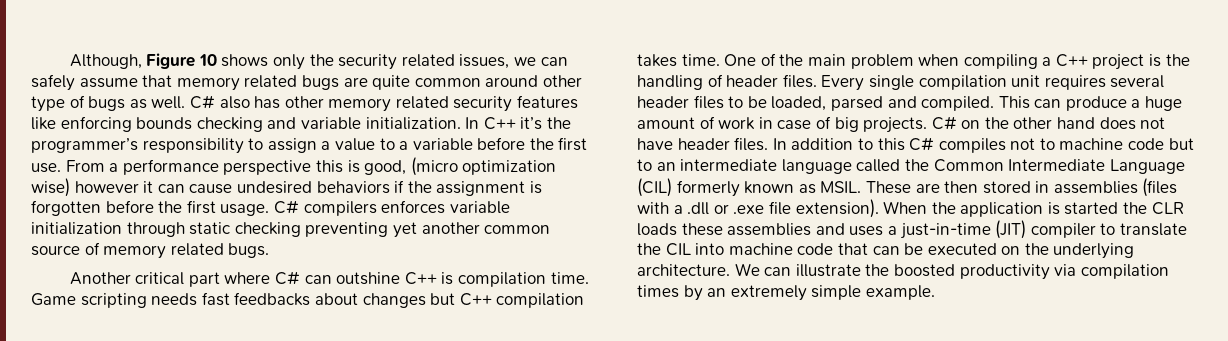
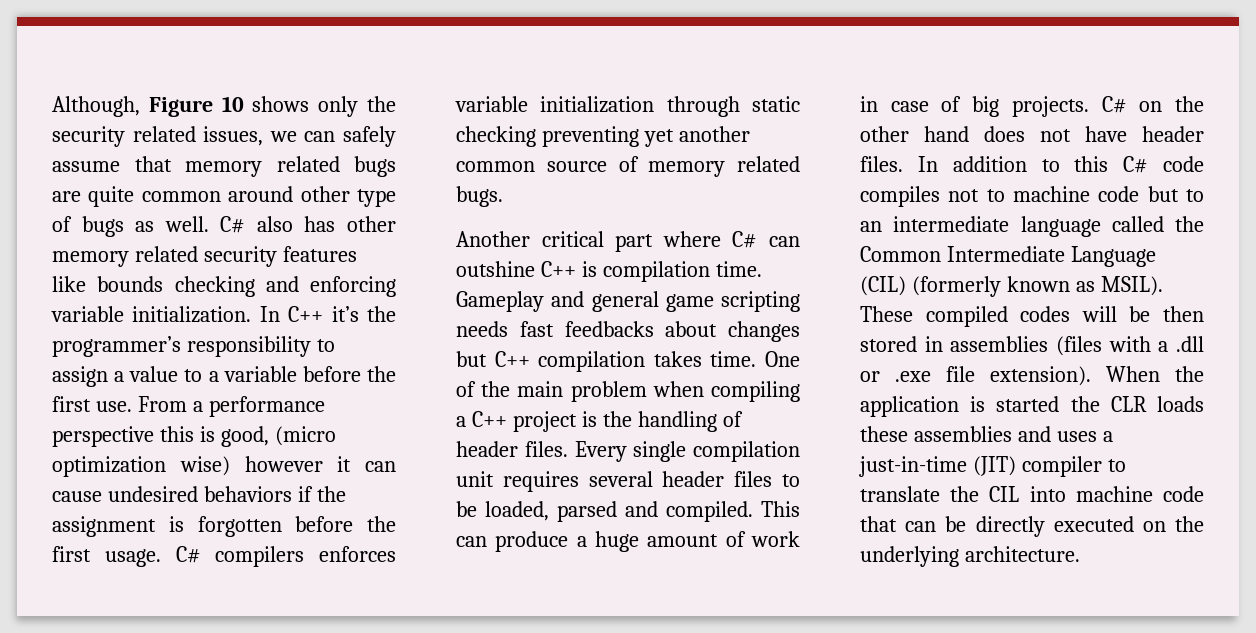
[60,116,132,132] enforcing -> (86, 284) none
(297, 123) none -> [310,276,396,297] enforcing
[31,293,76,306] Game -> [456,291,714,312] Gameplay and general game
(935, 144) none -> [1163,156,1204,172] code
[676,180,740,197] formerly -> [911,276,1001,297] (formerly
[820,181,940,194] MSIL. These are -> [1100,276,1163,296] [860,306,1151,327] MSIL). These compiled codes will be
(924, 249) none -> [975,516,1045,537] directly
[734,263,1169,280] [637,285,935,301] We can illustrate the boosted productivity via compilation times by an extremely simple example. -> (1080, 554) none

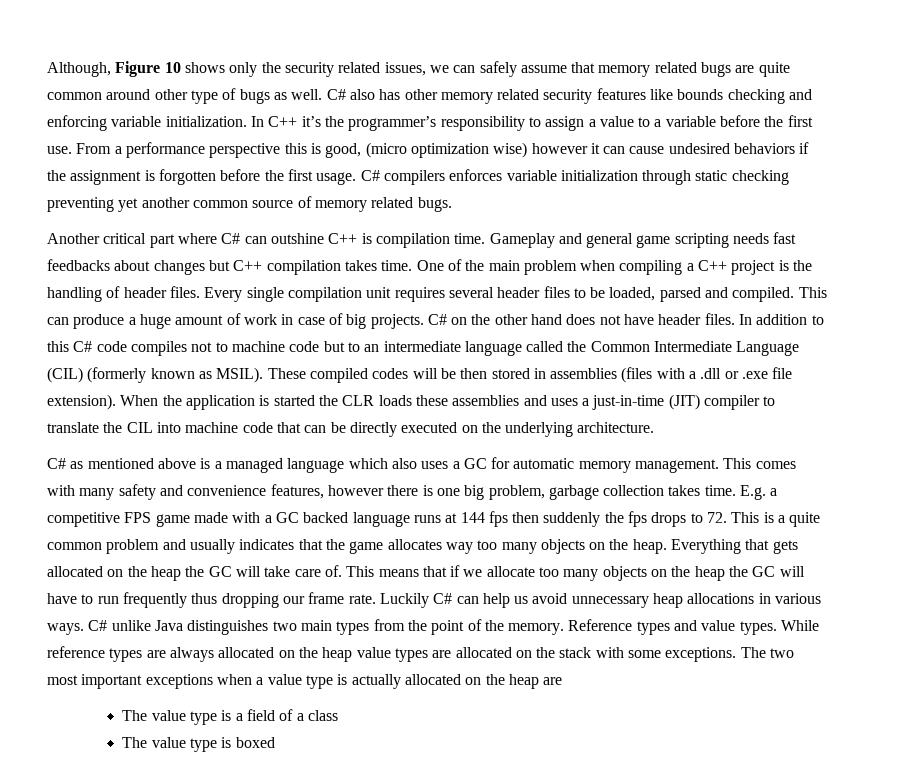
(1080, 554) none -> [47,457,796,473] [47,484,778,500] [47,511,821,527] [47,539,798,554] [47,565,805,581] [47,592,822,608] [47,619,820,635] [47,646,795,662] [47,674,563,689] [122,709,338,725] [122,737,275,752] // C# as mentioned above is a managed language which also uses a GC for automatic memory management. This comes with many safety and convenience features, however there is one big problem, garbage collection takes time. E.g. a competitive FPS game made with a GC backed language runs at 144 fps then suddenly the fps drops to 72. This is a quite common problem and usually indicates that the game allocates way too many objects on the heap. Everything that gets allocated on the heap the GC will take care of. This means that if we allocate too many objects on the heap the GC will have to run frequently thus dropping our frame rate. Luckily C# can help us avoid unnecessary heap allocations in various ways. C# unlike Java distinguishes two main types from the point of the memory. Reference types and value types. While reference types are always allocated on the heap value types are allocated on the stack with some exceptions. The two most important exceptions when a value type is actually allocated on the heap are // The value type is a field of a class // The value type is boxed

